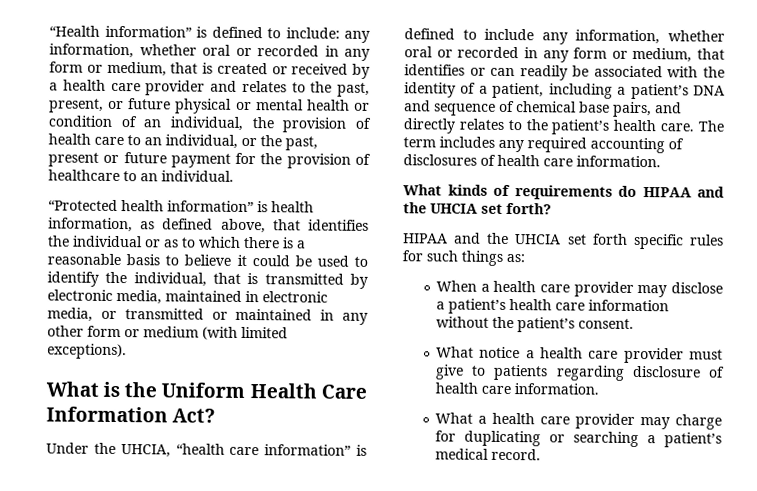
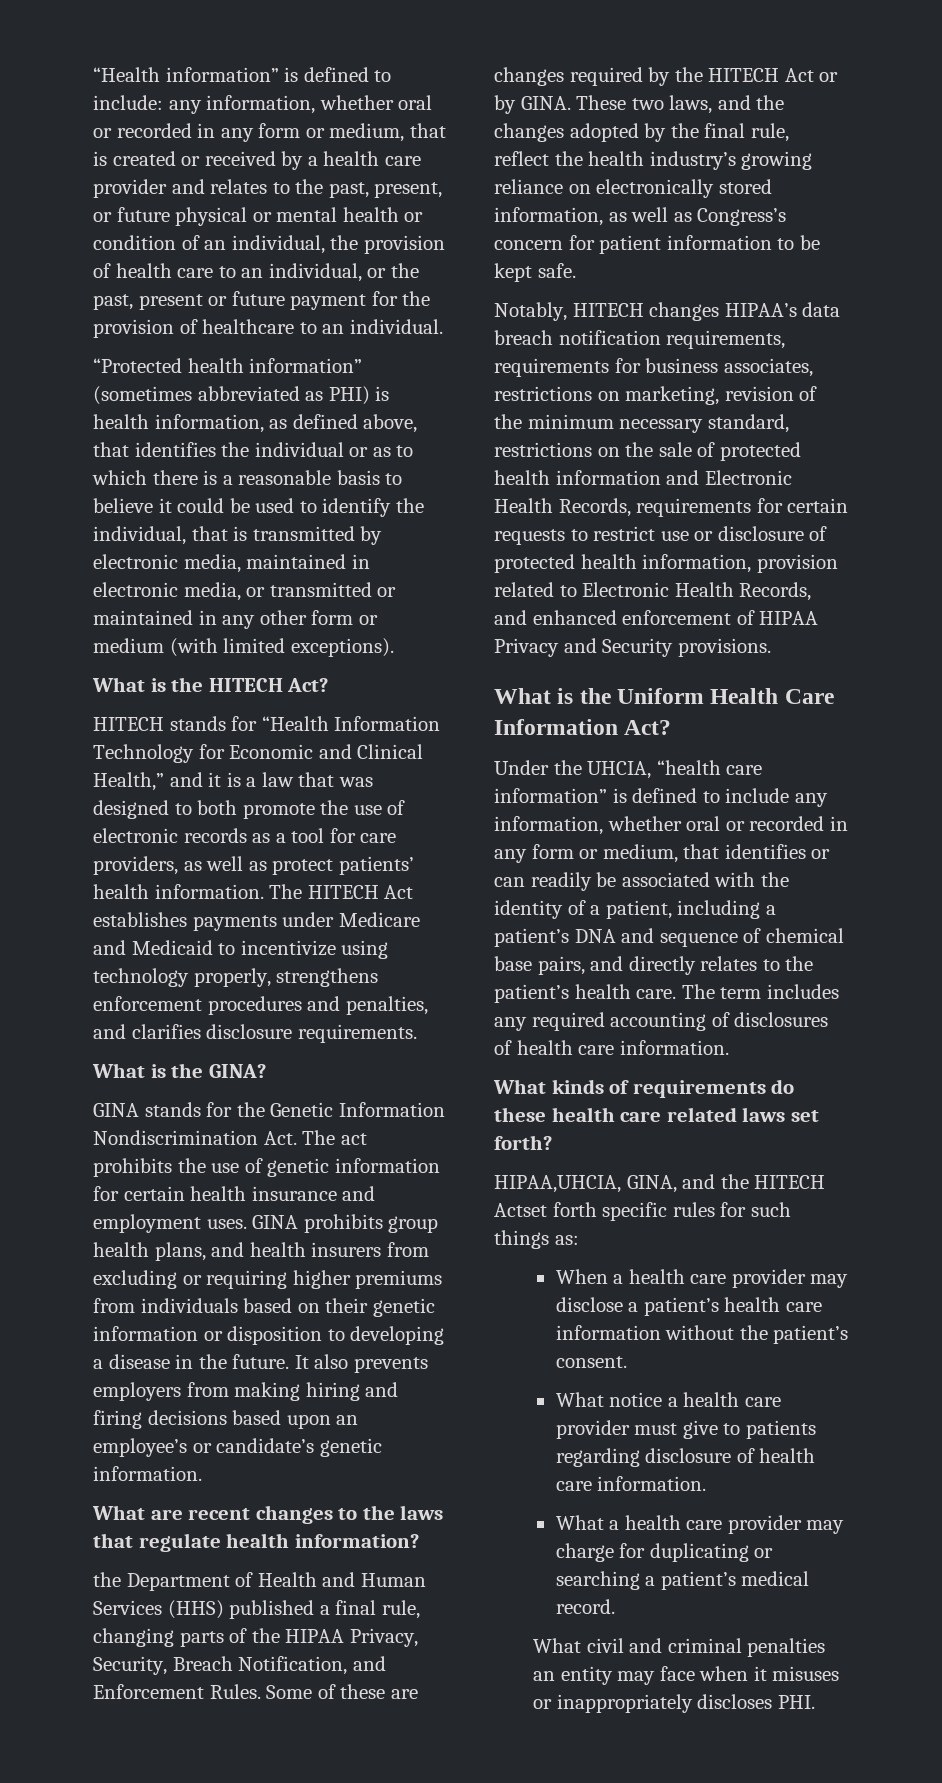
(254, 206) none -> [93,386,370,405] (sometimes abbreviated as PHI)
(127, 351) none -> [92,677,329,692] [93,716,441,731] [93,744,424,763] [93,772,373,791] [93,800,406,819] [93,828,397,843] [93,856,414,875] [93,884,414,899] [93,912,420,931] [93,940,389,959] [93,968,379,987] [93,996,428,1015] [93,1024,417,1043] [92,1063,266,1078] [93,1102,445,1117] [93,1130,367,1145] [93,1158,440,1177] [93,1186,376,1201] [93,1214,439,1233] [93,1242,429,1261] [93,1270,443,1289] [93,1298,435,1317] [93,1326,445,1345] [93,1354,428,1373] [93,1382,399,1401] [93,1410,359,1429] [93,1438,382,1457] [93,1466,202,1481] [92,1505,444,1524] [93,1533,419,1552] [93,1572,426,1591] [93,1600,420,1619] [93,1628,418,1647] [93,1656,386,1675] [93,1684,418,1699] [494,67,839,86] [494,95,785,114] [494,123,789,142] [494,151,813,170] [494,179,772,198] [494,207,787,226] [494,235,820,254] [494,263,576,282] [494,302,841,321] [494,330,786,349] [494,358,813,377] [494,386,818,405] [494,414,789,433] [494,442,801,461] [494,470,792,485] [494,498,849,517] [494,526,828,545] [494,554,838,573] [494,582,812,601] [494,610,819,625] [494,638,771,657] // What is the HITECH Act? // HITECH stands for “Health Information Technology for Economic and Clinical Health,” and it is a law that was designed to both promote the use of electronic records as a tool for care providers, as well as protect patients’ health information. The HITECH Act establishes payments under Medicare and Medicaid to incentivize using technology properly, strengthens enforcement procedures and penalties, and clarifies disclosure requirements. // What is the GINA? // GINA stands for the Genetic Information Nondiscrimination Act. The act prohibits the use of genetic information for certain health insurance and employment uses. GINA prohibits group health plans, and health insurers from excluding or requiring higher premiums from individuals based on their genetic information or disposition to developing a disease in the future. It also prevents employers from making hiring and firing decisions based upon an employee’s or candidate’s genetic information. // What are recent changes to the laws that regulate health information? // the Department of Health and Human Services (HHS) published a final rule, changing parts of the HIPAA Privacy, Security, Breach Notification, and Enforcement Rules. Some of these are changes required by the HITECH Act or by GINA. These two laws, and the changes adopted by the final rule, reflect the health industry’s growing reliance on electronically stored information, as well as Congress’s concern for patient information to be kept safe. // Notably, HITECH changes HIPAA’s data breach notification requirements, requirements for business associates, restrictions on marketing, revision of the minimum necessary standard, restrictions on the sale of protected health information and Electronic Health Records, requirements for certain requests to restrict use or disclosure of protected health information, provision related to Electronic Health Records, and enhanced enforcement of HIPAA Privacy and Security provisions.
[642,186,724,198] [403,202,552,215] [403,232,587,245] HIPAA and the UHCIA set forth? // HIPAA and the UHCIA set -> [494,1107,819,1122] [494,1135,552,1150] [494,1174,826,1193] [494,1203,547,1217] these health care related laws set forth? // HIPAA,UHCIA, GINA, and the HITECH Actset
(542, 454) none -> [533,1638,826,1657] [533,1666,840,1685] [533,1694,815,1713] // What civil and criminal penalties an entity may face when it misuses or inappropriately discloses PHI.

